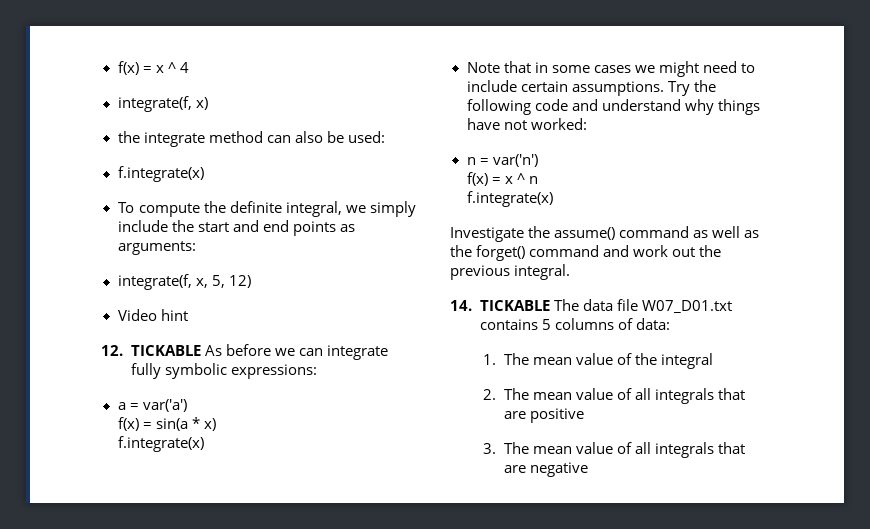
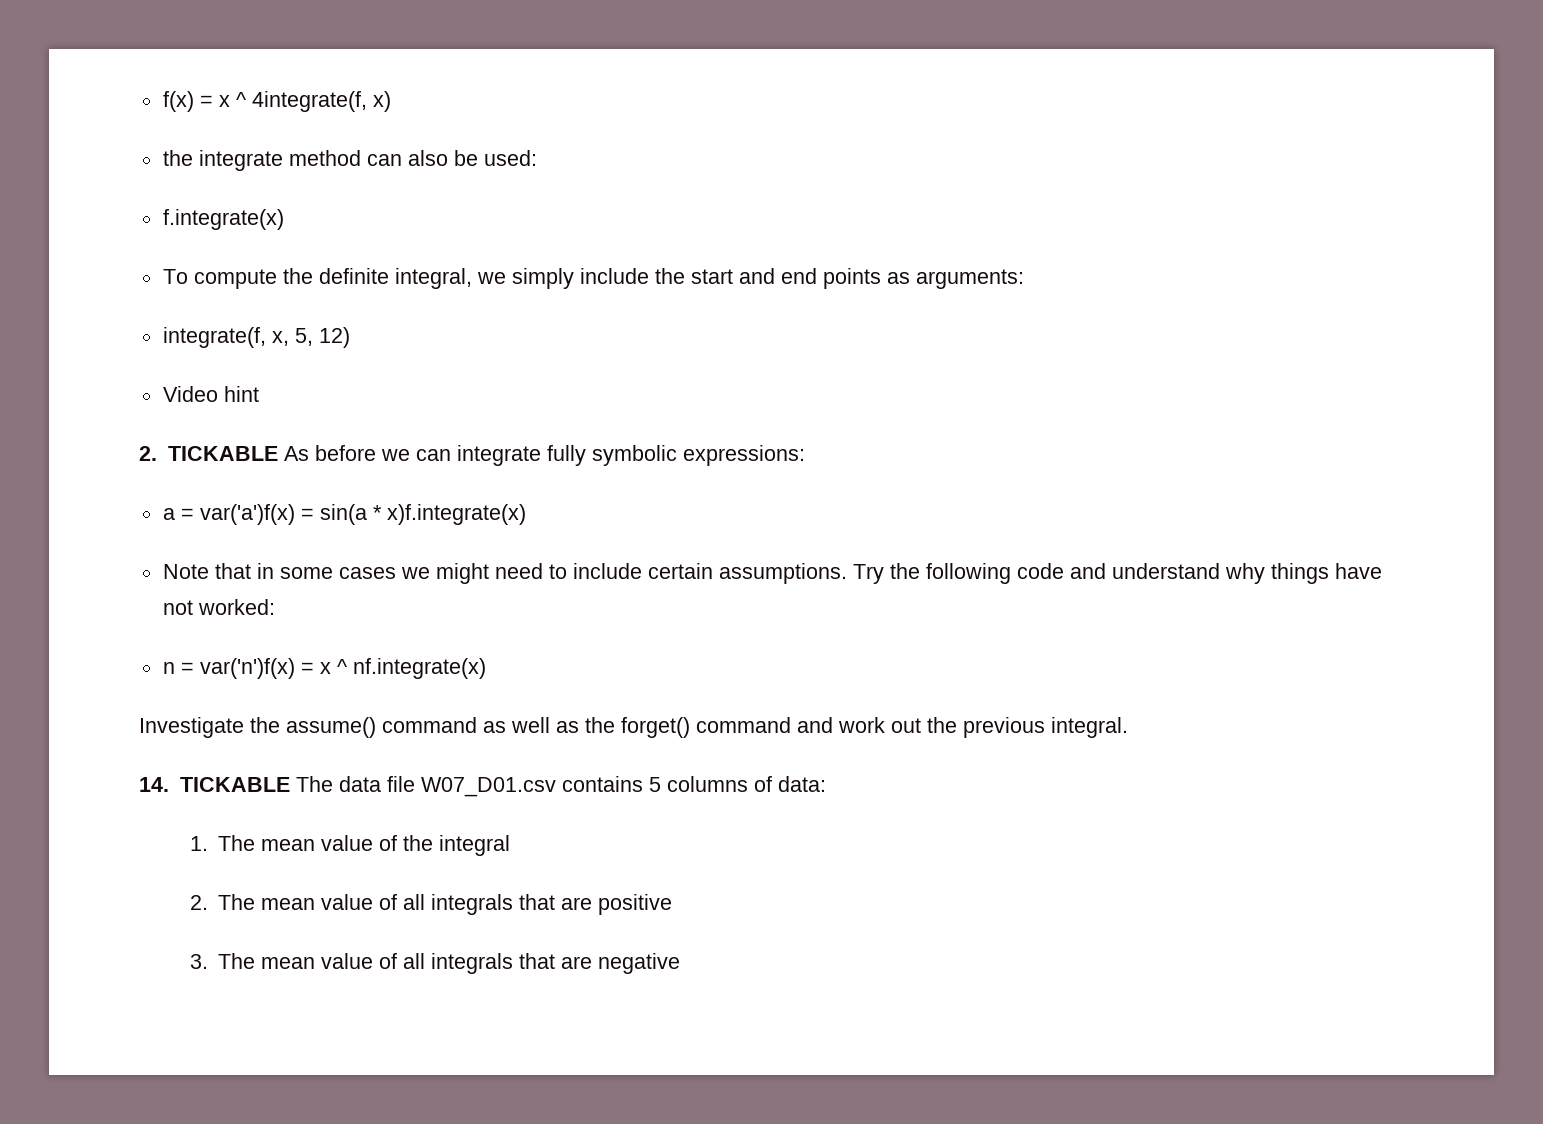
[117,61,189,75] [117,96,192,112] f(x) = x ^ 4 // integrate(f, -> [162,91,367,112] f(x) = x ^ 4integrate(f,
[101,345,123,356] 12. -> [139,446,157,461] 2.
[142,399,187,412] [117,417,139,431] var('a') // f(x) -> [199,504,295,525] var('a')f(x)
[203,418,216,431] [117,436,204,452] x) // f.integrate(x) -> [386,504,526,525] x)f.integrate(x)
[492,154,538,167] [466,172,538,186] [466,191,553,207] var('n') // f(x) = x ^ n // f.integrate(x) -> [199,658,486,679] var('n')f(x) = x ^ nf.integrate(x)
[641,300,732,313] W07_D01.txt -> [420,777,556,797] W07_D01.csv

